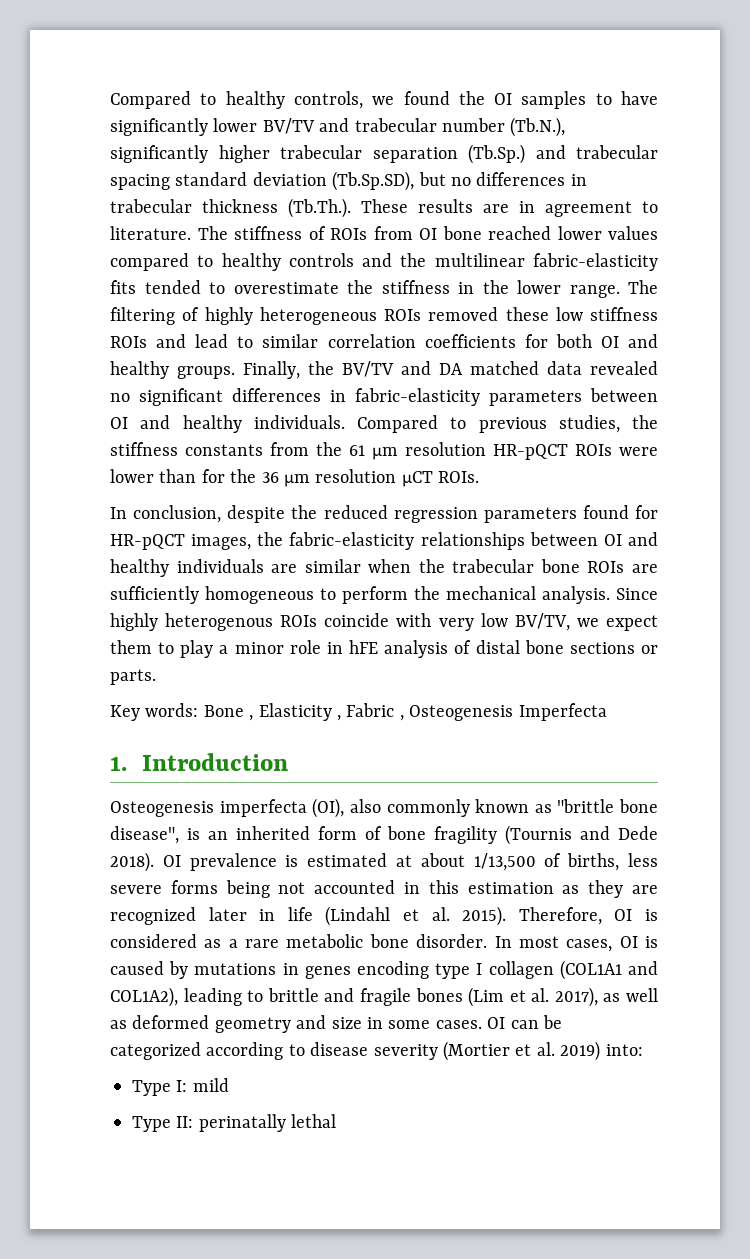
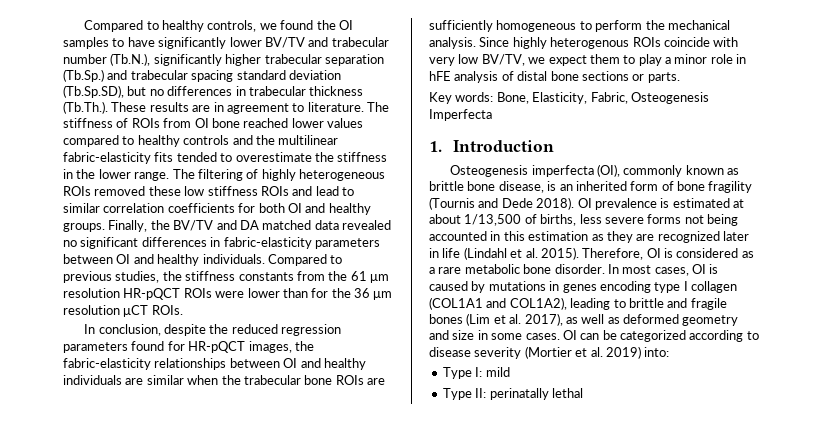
[203,703,404,721] Bone , Elasticity , Fabric , -> [496,92,628,104] Bone, Elasticity, Fabric,
[349,799,381,813] also -> (621, 170) none
[557,799,658,813] [110,826,179,844] "brittle bone disease", -> [429,181,544,193] brittle bone disease,
[225,880,306,898] being not -> [684,214,738,226] not being

